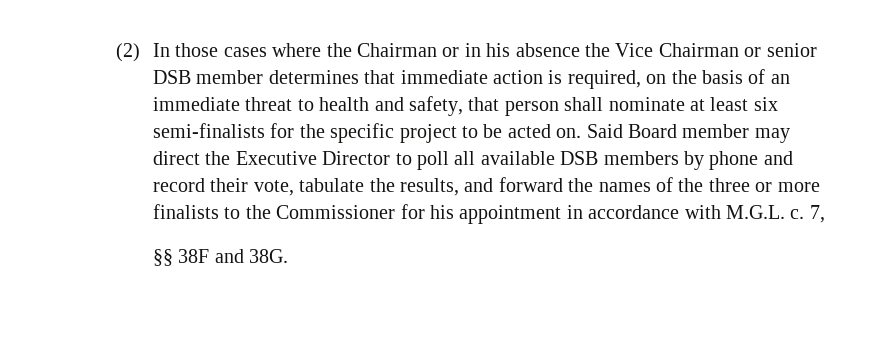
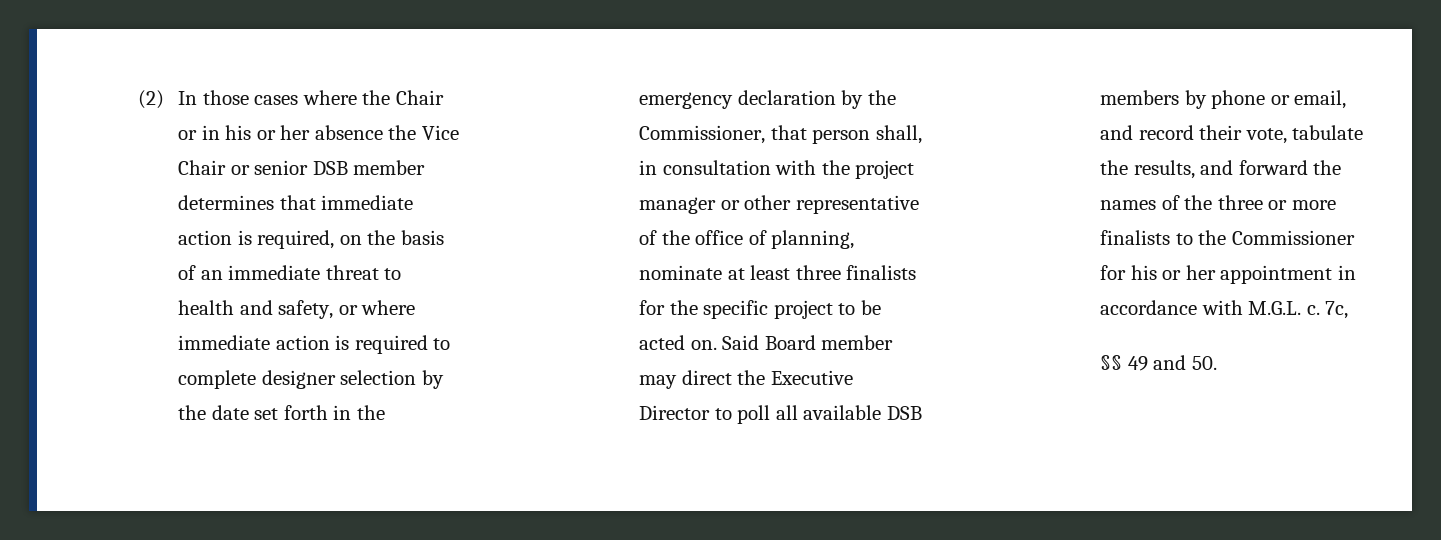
[357,43,438,57] Chairman -> [395,90,444,105] Chair
(511, 50) none -> [256,125,311,140] or her
[658,43,739,57] Chairman -> [178,160,227,175] Chair
[468,97,604,116] that person shall -> [338,300,416,315] [178,335,451,354] [178,370,444,389] [178,405,385,420] [639,90,896,109] [639,125,922,144] [639,160,915,179] [639,195,919,214] [639,230,855,249] or where immediate action is required to complete designer selection by the date set forth in the emergency declaration by the Commissioner, that person shall, in consultation with the project manager or other representative of the office of planning,
[753,97,778,111] [153,123,266,138] six semi-finalists -> [795,265,917,280] three finalists
(759, 160) none -> [1270,90,1347,109] or email,
(455, 212) none -> [1162,265,1216,280] or her
[809,205,825,223] 7, -> [1325,301,1349,319] 7c,
[178,249,289,263] 38F and 38G. -> [1127,355,1217,371] 49 and 50.

